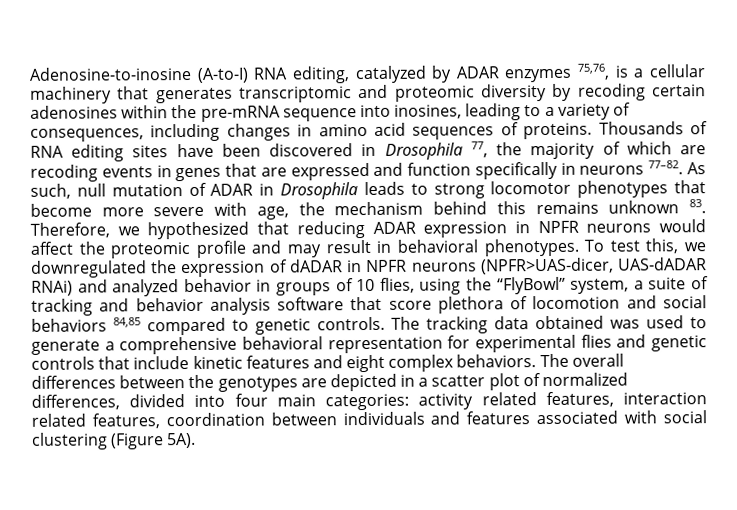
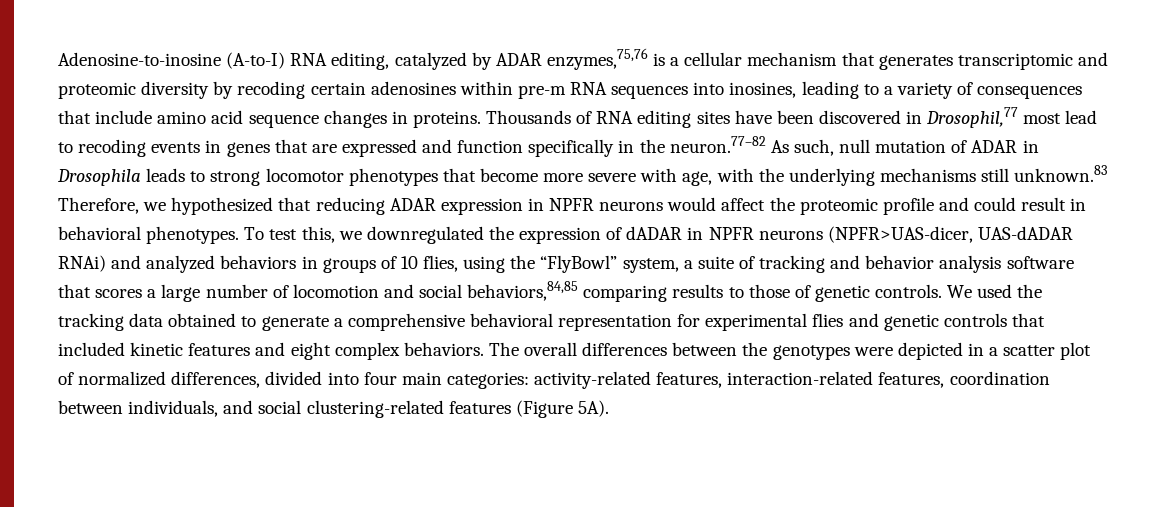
[504,63,611,83] enzymes 75,76, -> [546,48,648,70] enzymes,75,76
[30,86,112,104] machinery -> [747,52,838,66] mechanism
[171,104,357,122] the pre-mRNA sequence -> [517,82,689,99] pre-m RNA sequences
[30,122,519,142] consequences, including changes in amino acid sequences of -> [977,85,1083,99] [58,110,408,128] consequences that include amino acid sequence changes in
[384,141,707,160] Drosophila 77, the majority of which are -> [926,107,1098,128] [58,142,73,153] Drosophil,77 most lead to
[579,160,684,175] neurons 77–82. -> [639,136,766,153] the neuron.77–82
[298,199,707,216] the mechanism behind this remains unknown 83. -> [716,165,1108,186] with the underlying mechanisms still unknown.83
[287,244,323,258] may -> [974,197,1017,211] could
[183,278,252,293] behavior -> [220,255,297,269] behaviors
[388,295,707,314] [31,316,420,336] score plethora of locomotion and social behaviors 84,85 compared to genetic controls. The -> [95,281,1043,302] scores a large number of locomotion and social behaviors,84,85 comparing results to those of genetic controls. We used the
[610,315,684,329] was used -> (237, 320) none
[133,356,190,370] include -> [58,342,125,356] included
[300,378,327,388] are -> [853,347,893,356] were
[418,391,707,410] [31,410,708,429] [31,432,108,450] activity related features, interaction related features, coordination between individuals and features associated with social clustering -> [534,371,1050,389] [58,400,511,418] activity-related features, interaction-related features, coordination between individuals, and social clustering-related features

